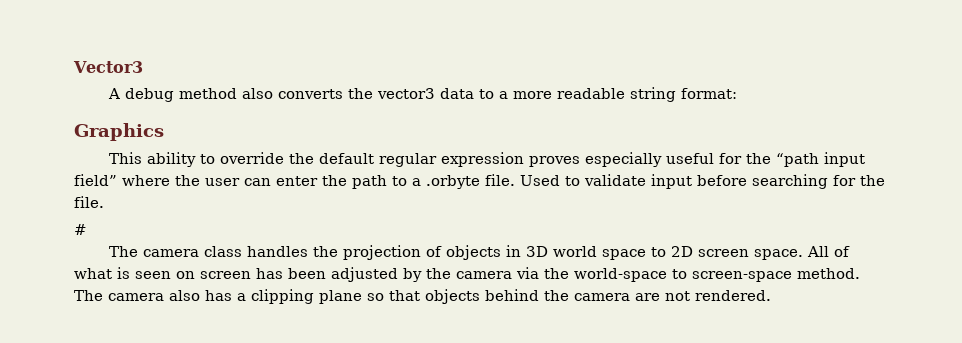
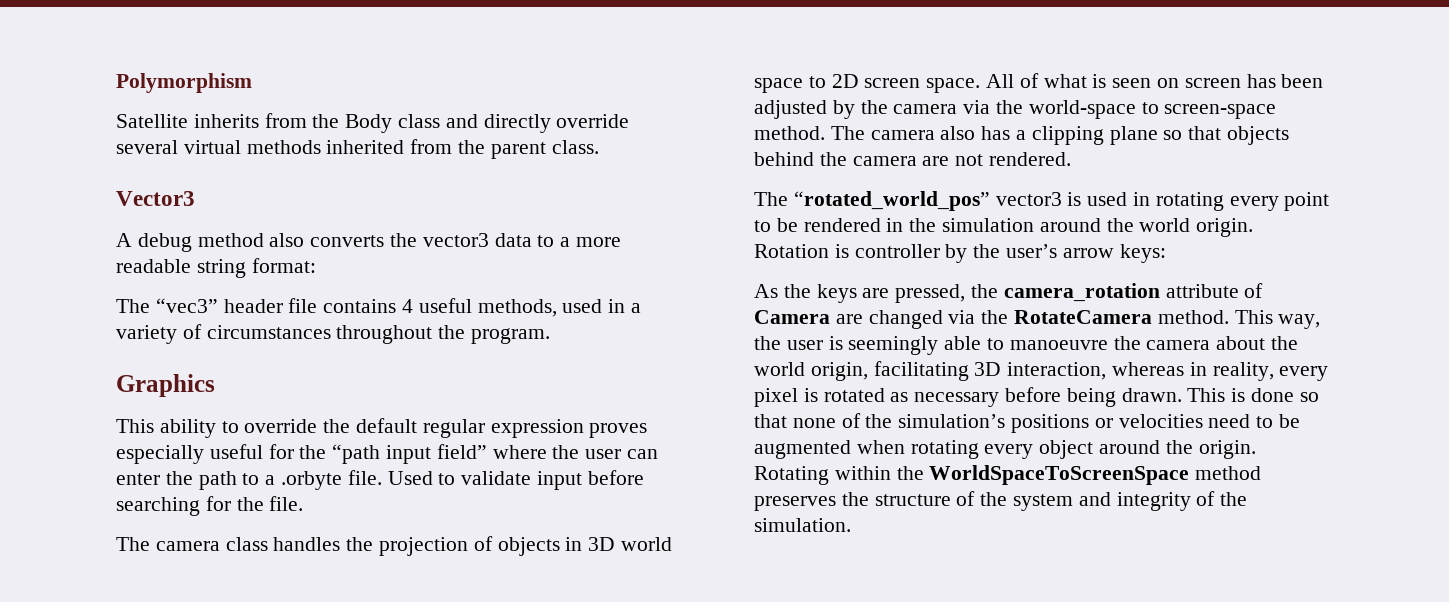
(73, 67) none -> [116,73,252,93] [116,113,630,133] [116,139,599,159] Polymorphism // Satellite inherits from the Body class and directly override several virtual methods inherited from the parent class. //
(737, 93) none -> [116,298,642,317] [116,324,551,344] // The “vec3” header file contains 4 useful methods, used in a variety of circumstances throughout the program.
[74,224,87,235] // # -> (304, 503) none
(771, 295) none -> [754,191,1330,211] [754,218,1254,237] [754,244,1166,263] [754,283,1264,303] [754,310,1321,329] [754,336,1299,355] [754,361,1329,381] [754,387,1319,407] [754,413,1301,433] [754,440,1256,459] [754,465,1262,485] [754,491,1248,511] [754,518,851,532] // The “rotated_world_pos” vector3 is used in rotating every point to be rendered in the simulation around the world origin. Rotation is controller by the user’s arrow keys: // As the keys are pressed, the camera_rotation attribute of Camera are changed via the RotateCamera method. This way, the user is seemingly able to manoeuvre the camera about the world origin, facilitating 3D interaction, whereas in reality, every pixel is rotated as necessary before being drawn. This is done so that none of the simulation’s positions or velocities need to be augmented when rotating every object around the origin. Rotating within the WorldSpaceToScreenSpace method preserves the structure of the system and integrity of the simulation.

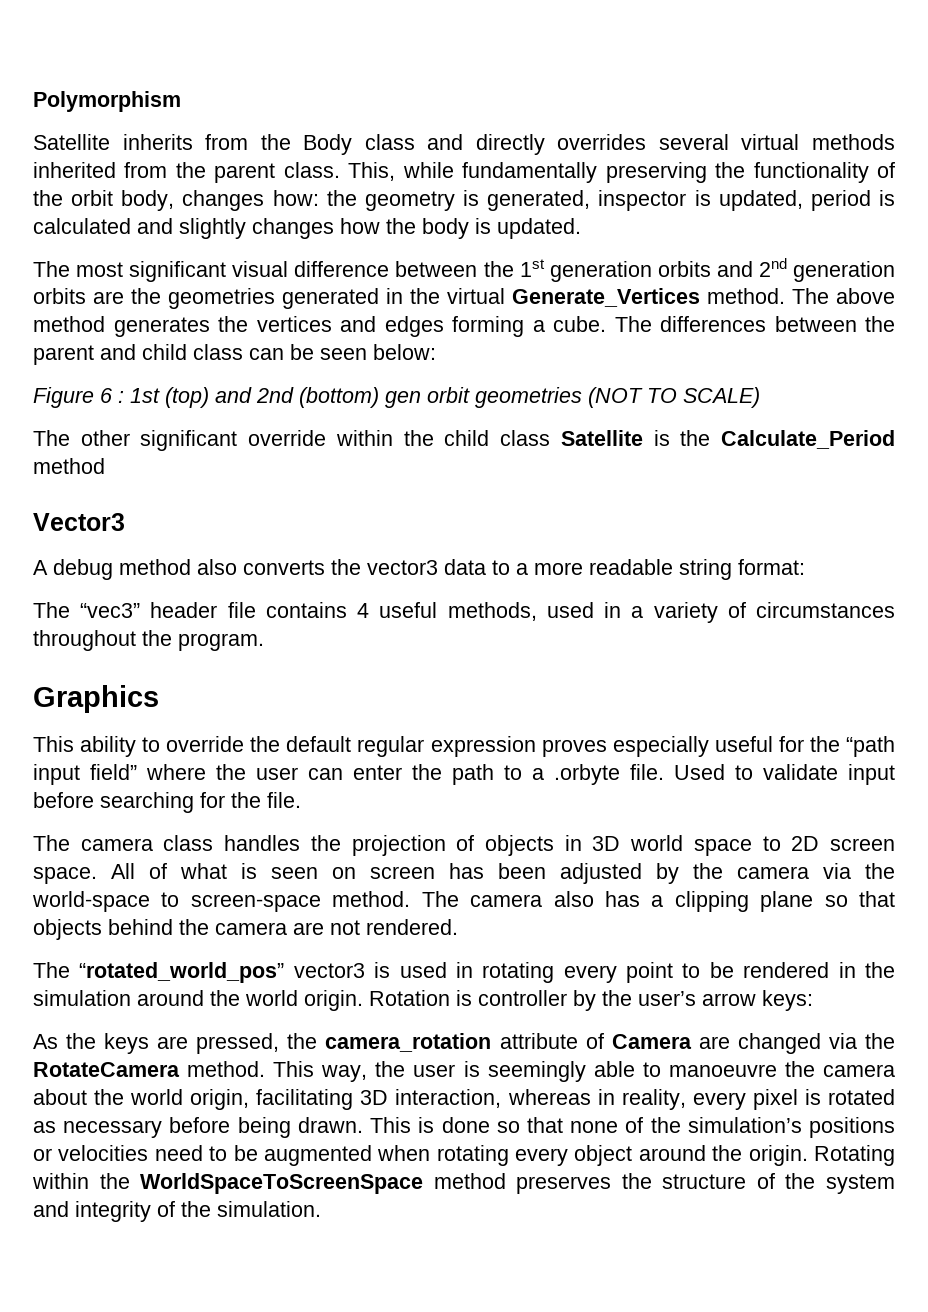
[556,114,630,128] override -> [557,134,647,150] overrides
(599, 147) none -> [348,162,896,183] [33,190,896,211] [33,218,581,239] [33,258,896,282] [33,288,895,309] [33,316,895,337] [33,344,436,365] [33,387,760,408] [33,430,896,451] [33,458,105,474] This, while fundamentally preserving the functionality of the orbit body, changes how: the geometry is generated, inspector is updated, period is calculated and slightly changes how the body is updated. // The most significant visual difference between the 1st generation orbits and 2nd generation orbits are the geometries generated in the virtual Generate_Vertices method. The above method generates the vertices and edges forming a cube. The differences between the parent and child class can be seen below: // Figure 6 : 1st (top) and 2nd (bottom) gen orbit geometries (NOT TO SCALE) // The other significant override within the child class Satellite is the Calculate_Period method

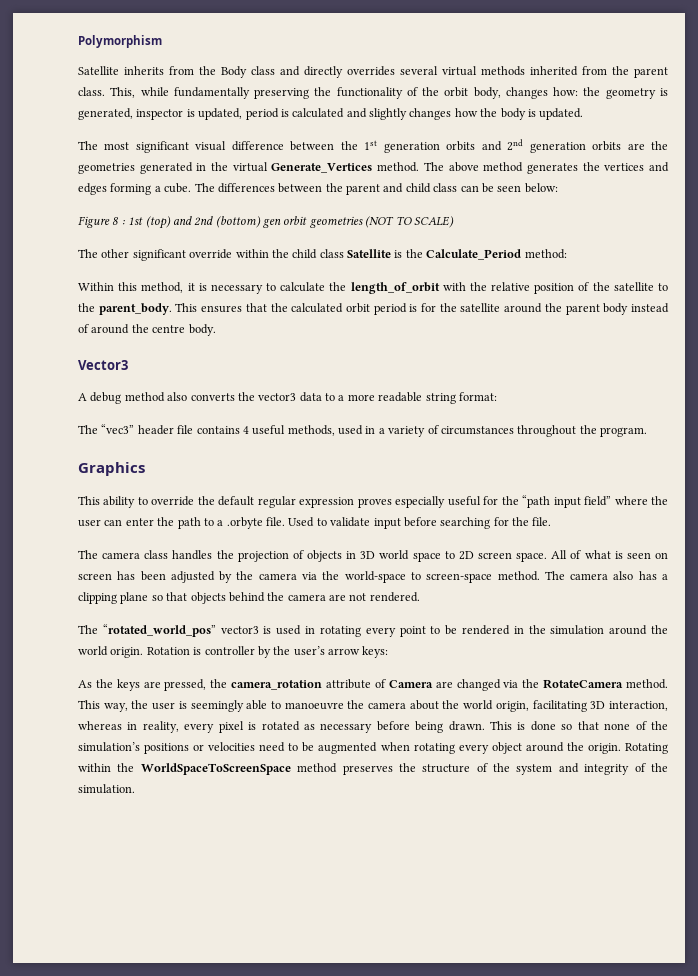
[100,388,112,403] 6 -> [112,217,120,225] 8
[33,458,105,474] method -> [524,249,567,259] [78,282,668,294] [78,303,669,315] [78,324,216,336] method: // Within this method, it is necessary to calculate the length_of_orbit with the relative position of the satellite to the parent_body. This ensures that the calculated orbit period is for the satellite around the parent body instead of around the centre body.

